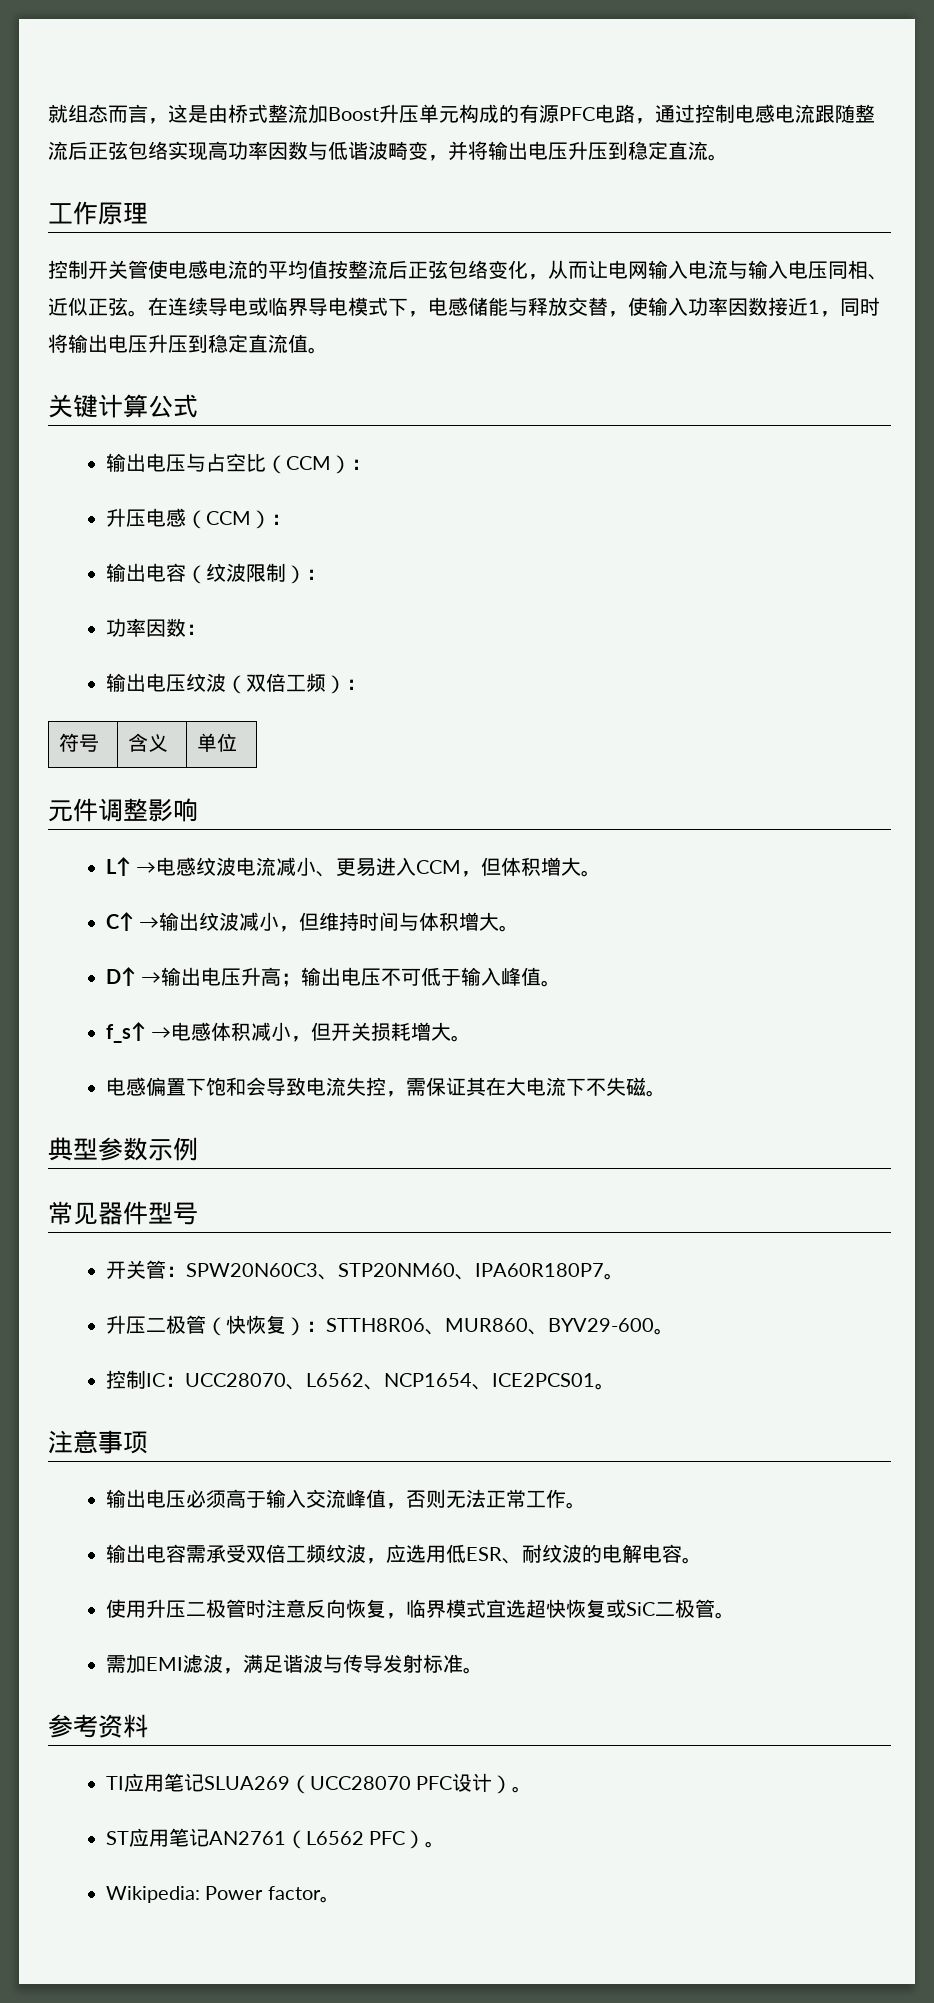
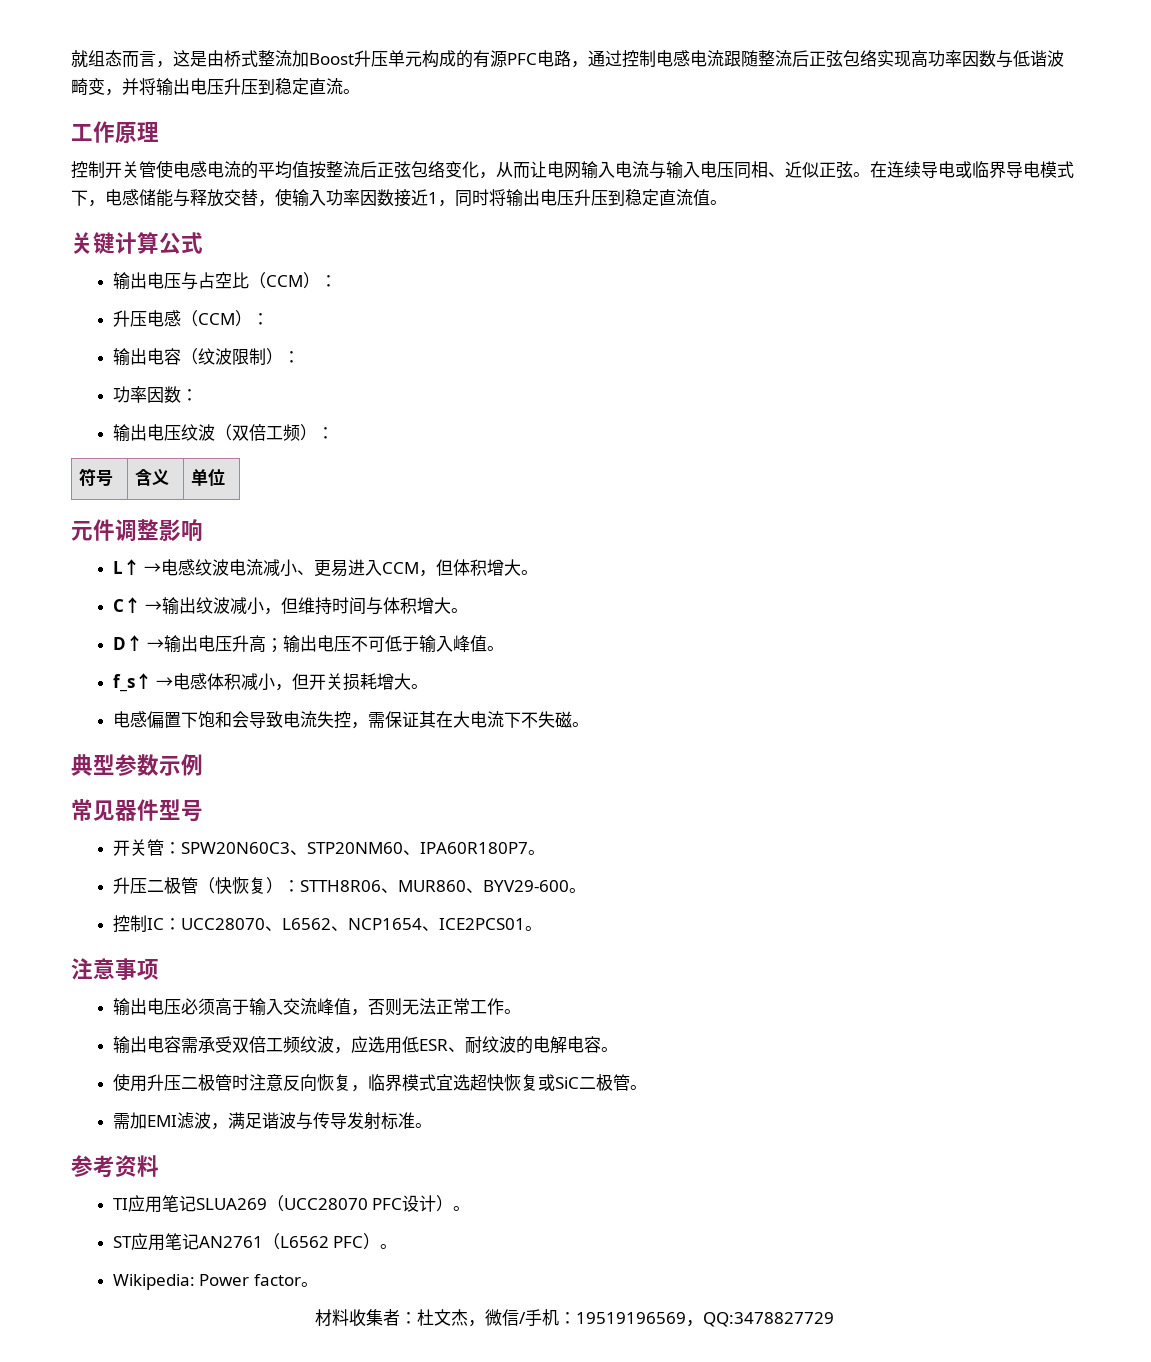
(340, 1899) none -> [314,1309,834,1327] // 材料收集者：杜文杰，微信/手机：19519196569，QQ:3478827729

